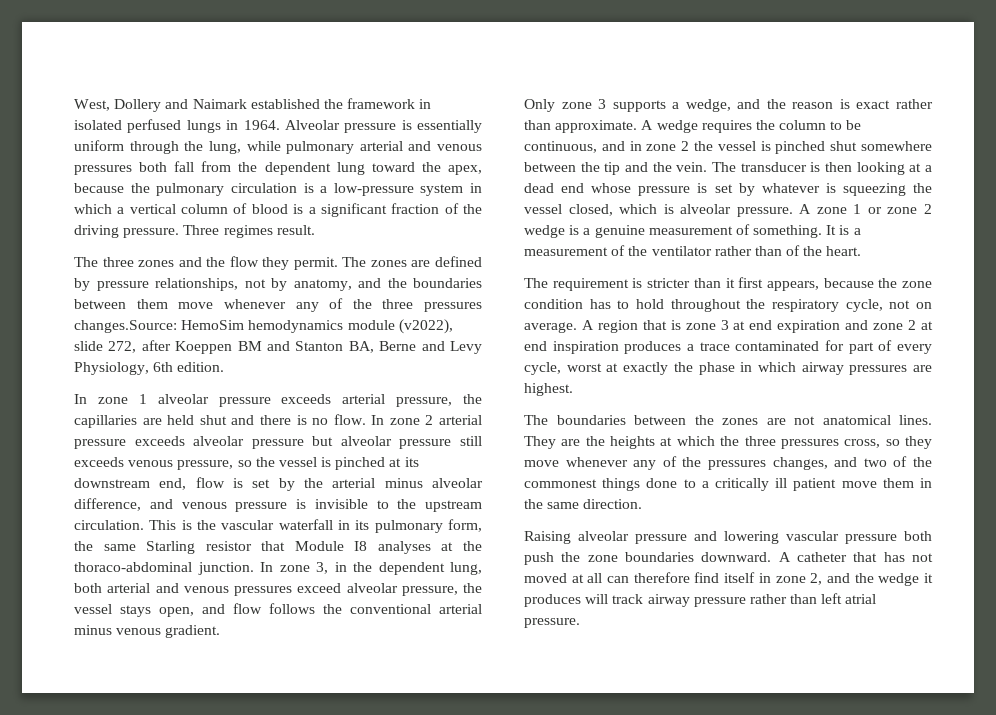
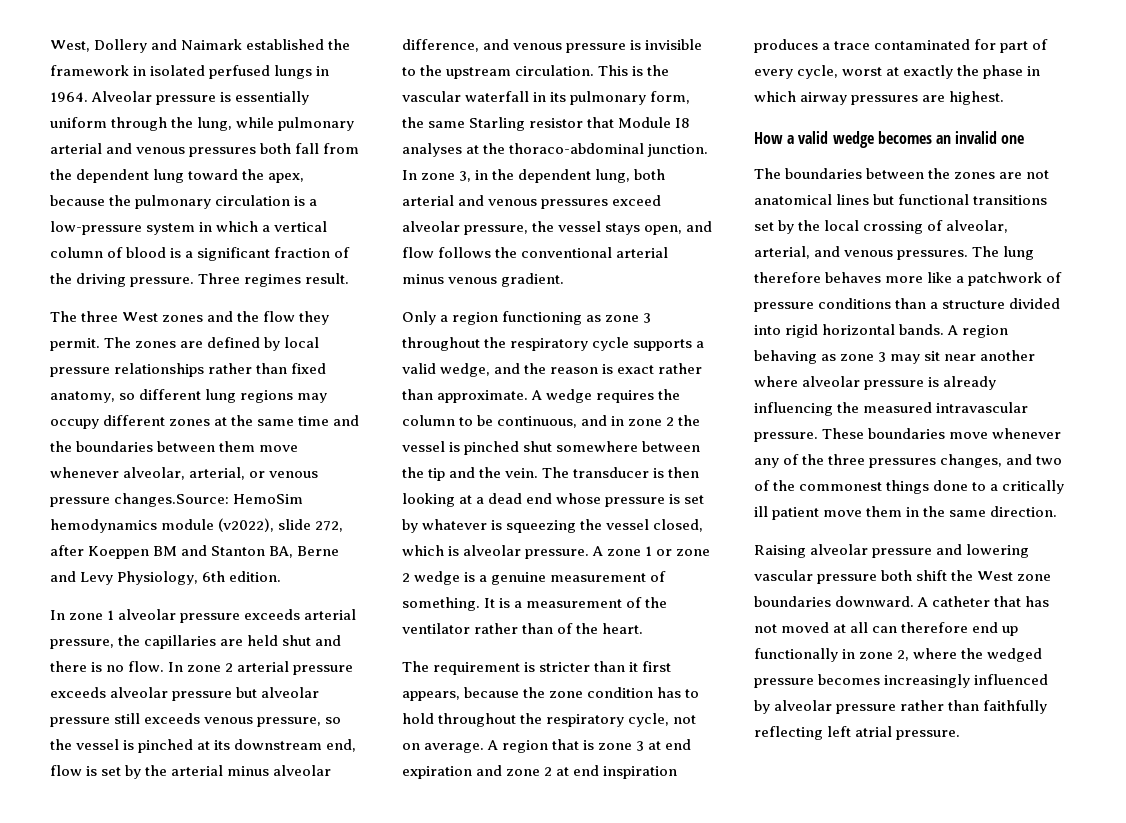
(134, 262) none -> [122,312,159,322] West
[96,278,352,291] pressure relationships, not by anatomy, -> [284,337,320,348] [50,363,327,377] [50,389,328,403] [50,415,330,429] local pressure relationships rather than fixed anatomy, so different lung regions may occupy different zones at the same time
[295,298,482,312] any of the three pressures -> [123,467,319,480] [50,497,110,507] alveolar, arterial, or venous pressure
[561,99,607,109] zone 3 -> [440,311,652,325] [402,337,630,351] a region functioning as zone 3 throughout the respiratory cycle
(680, 105) none -> [402,363,436,374] valid
(573, 389) none -> [754,131,1025,148] // How a valid wedge becomes an invalid one
[899,415,932,425] [524,436,932,449] [524,456,702,470] lines. They are the heights at which the three pressures cross, so they move whenever any of the -> [836,194,1048,205] [754,220,1009,234] [754,246,1035,260] [754,272,1063,286] [754,298,1061,312] [754,324,1009,338] [754,350,1036,364] [754,376,997,390] [754,402,1029,416] [754,428,1062,442] [754,454,866,468] lines but functional transitions set by the local crossing of alveolar, arterial, and venous pressures. The lung therefore behaves more like a patchwork of pressure conditions than a structure divided into rigid horizontal bands. A region behaving as zone 3 may sit near another where alveolar pressure is already influencing the measured intravascular pressure. These boundaries move whenever any of the three
[524,552,581,565] push the -> [916,570,1014,581] shift the West
[694,572,933,586] [524,594,690,607] find itself in zone 2, and the wedge it produces will track airway -> [972,622,1019,636] [754,648,1043,662] [754,674,1049,688] [754,700,833,714] end up functionally in zone 2, where the wedged pressure becomes increasingly influenced by alveolar
(818, 599) none -> [983,700,1048,714] [754,726,823,740] faithfully reflecting

